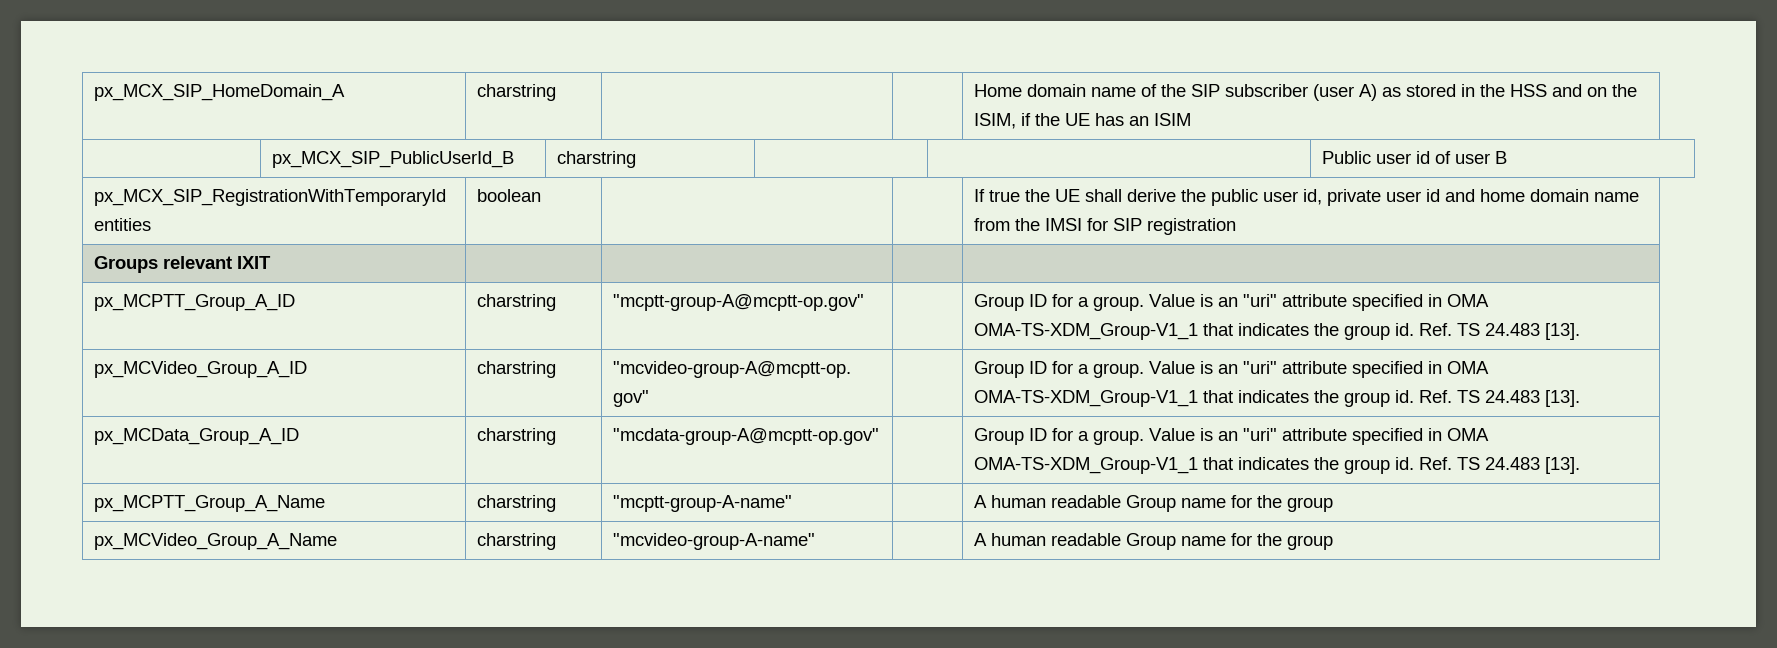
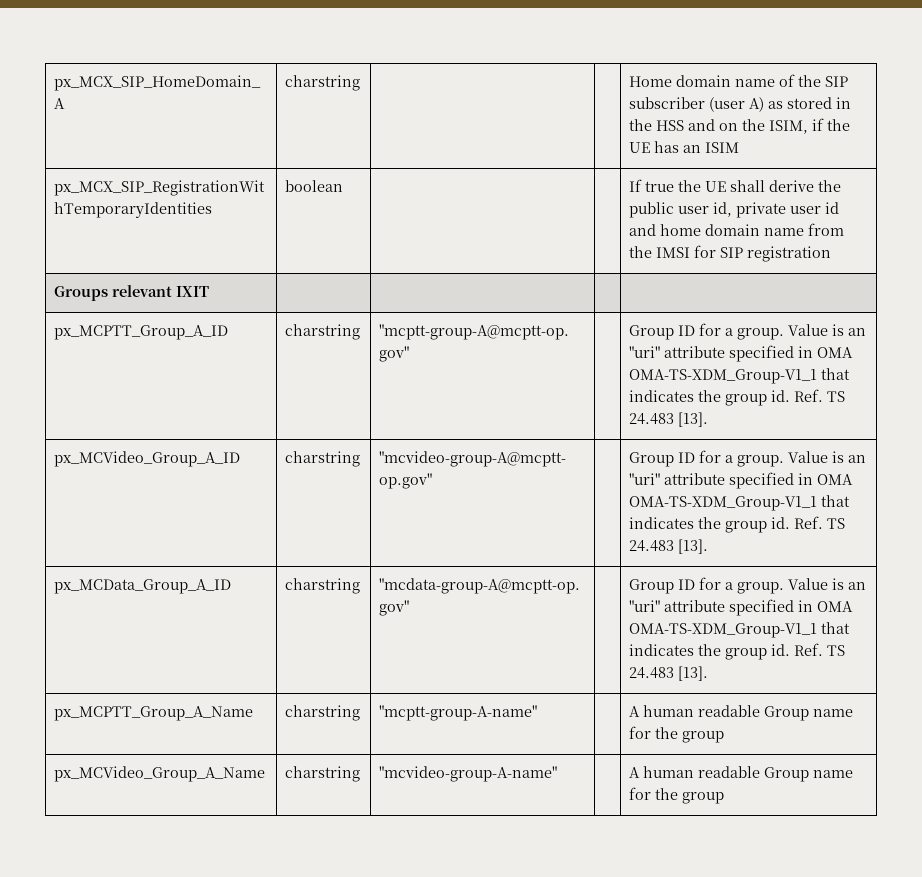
[272,151,515,168] [557,151,637,168] [1322,151,1508,164] // | px_MCX_SIP_PublicUserId_B | charstring | | | Public user id of user B -> (739, 147) none

